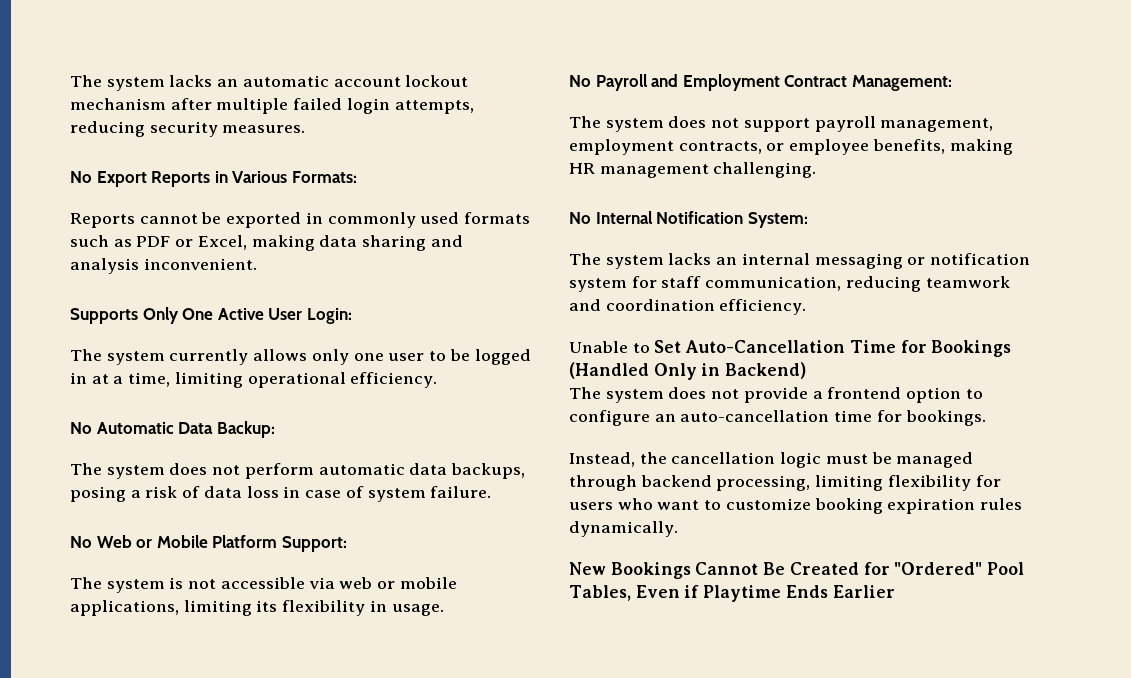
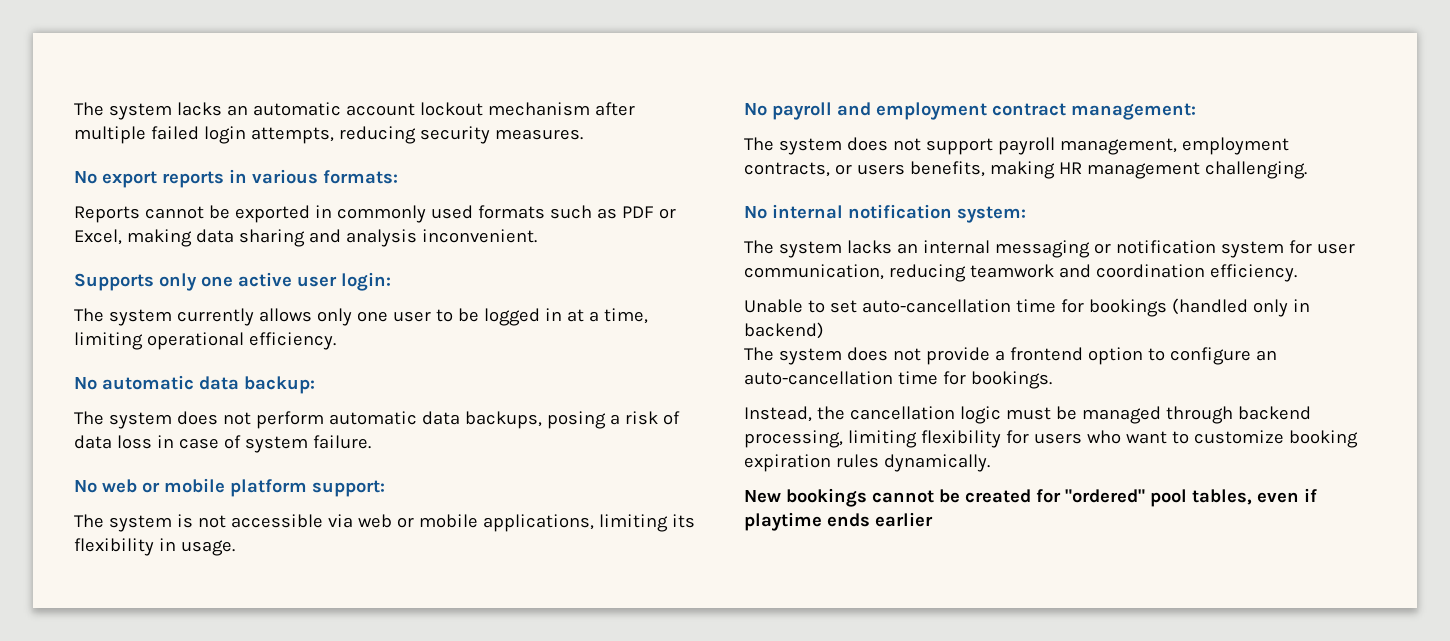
[96,171,357,187] Export Reports in Various Formats: -> [102,169,398,188] export reports in various formats:
[142,307,352,324] Only One Active User Login: -> [159,272,391,291] only one active user login:
[96,421,275,438] Automatic Data Backup: -> [102,375,315,394] automatic data backup:
[96,535,347,552] Web or Mobile Platform Support: -> [102,478,385,497] web or mobile platform support:
[595,74,952,91] Payroll and Employment Contract Management: -> [772,102,1196,120] payroll and employment contract management:
[789,139,870,155] employee -> [856,164,905,175] users
[595,211,808,228] Internal Notification System: -> [772,204,1026,223] internal notification system:
[661,276,702,288] staff -> [1316,243,1355,254] user
[654,340,1012,357] [569,362,807,380] Set Auto-Cancellation Time for Bookings (Handled Only in Backend) -> [829,298,1310,317] [744,322,824,339] set auto-cancellation time for bookings (handled only in backend)
[610,562,1025,579] [569,585,895,602] Bookings Cannot Be Created for "Ordered" Pool Tables, Even if Playtime Ends Earlier -> [785,488,1317,507] [744,512,933,531] bookings cannot be created for "ordered" pool tables, even if playtime ends earlier

